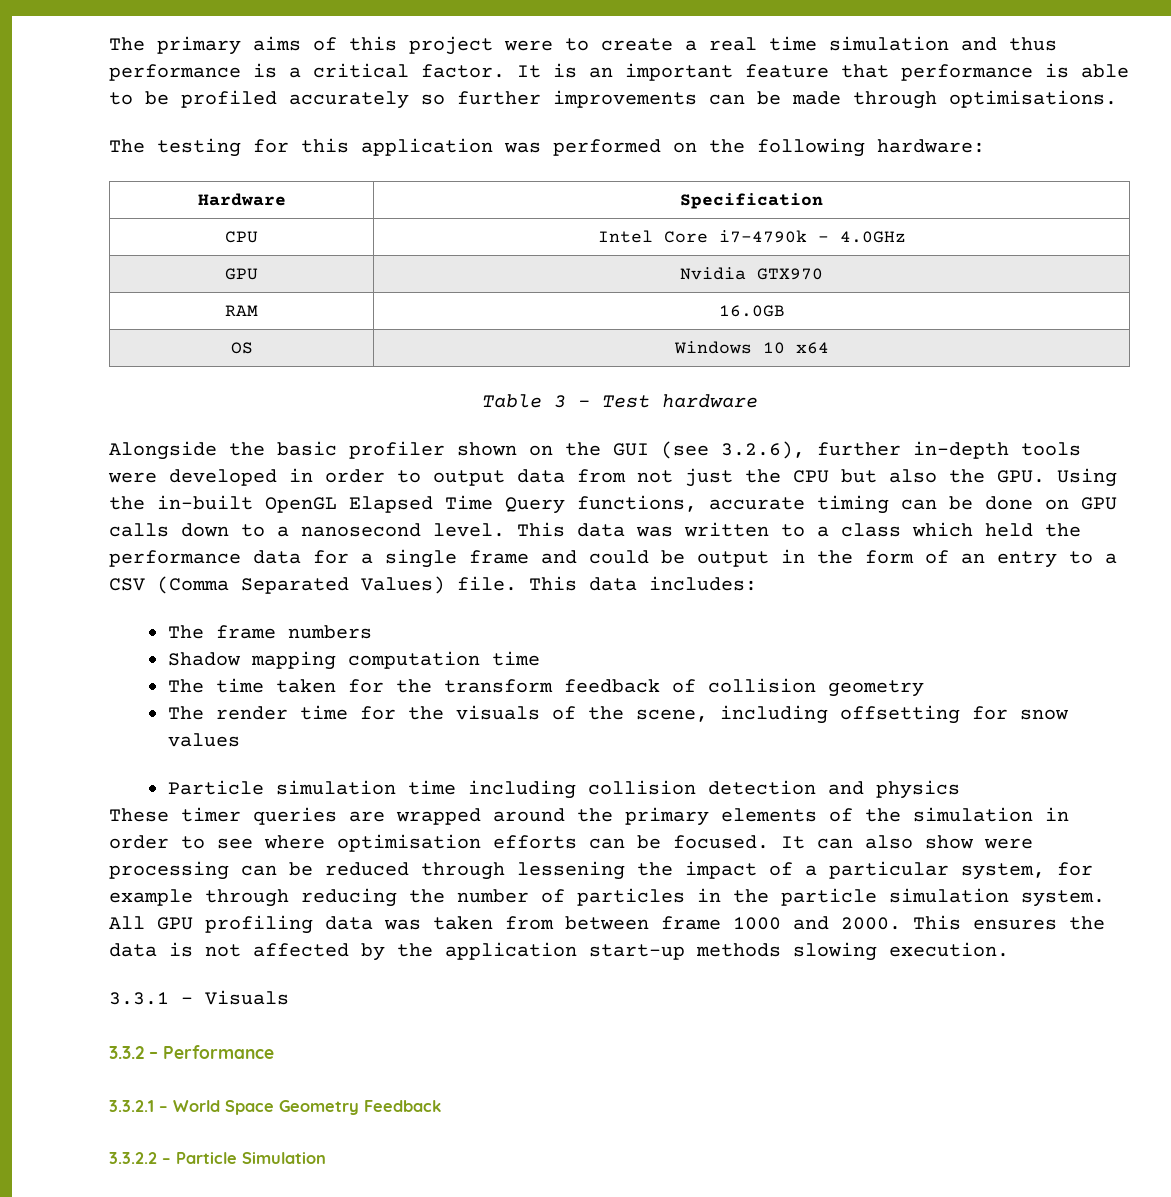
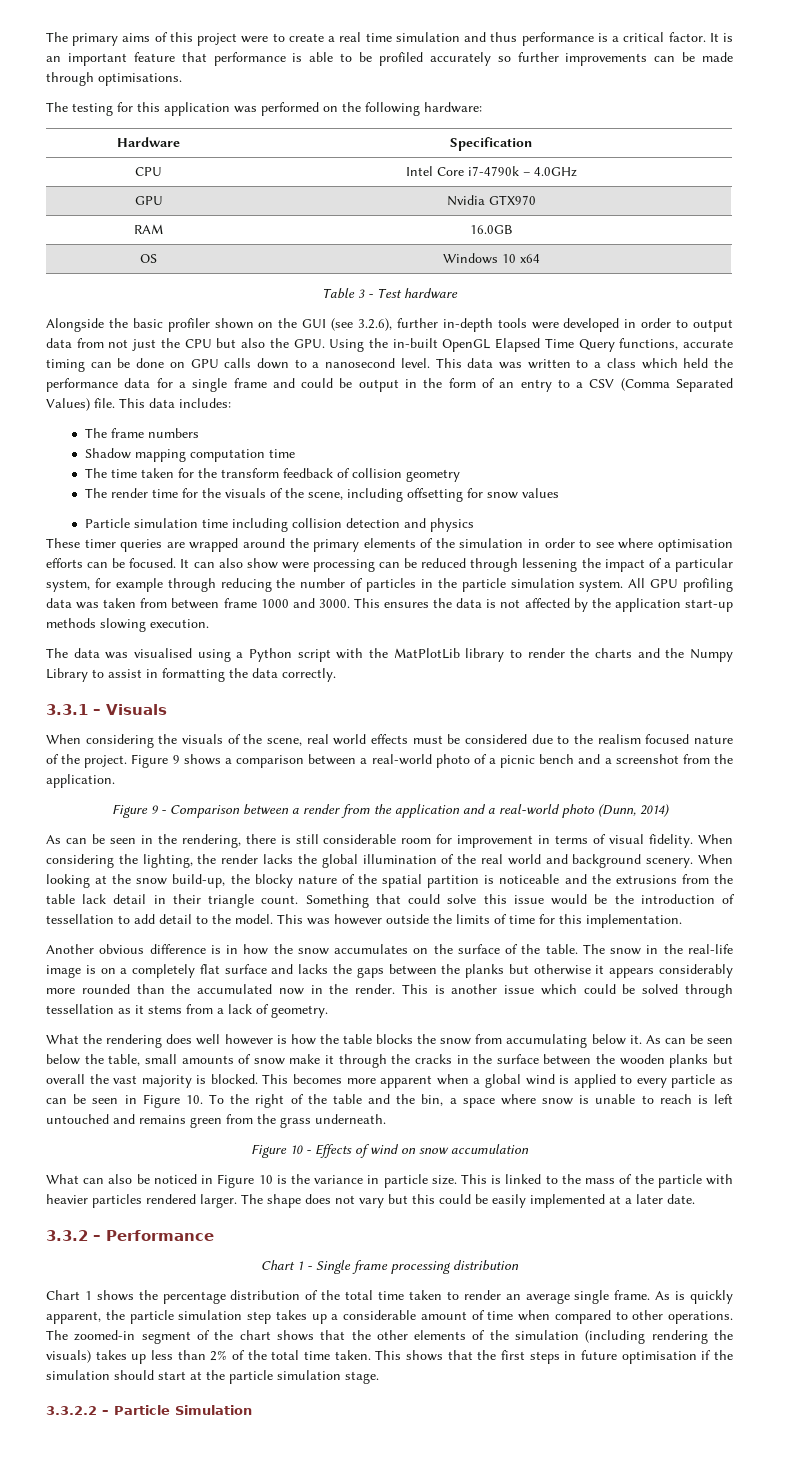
[841,917,901,930] 2000. -> [318,599,350,608] 3000.
[109,990,289,1005] [109,1045,274,1059] [109,1100,441,1115] 3.3.1 – Visuals // 3.3.2 – Performance // 3.3.2.1 – World Space Geometry Feedback -> [46,648,733,662] [46,668,336,682] [46,704,167,715] [46,734,733,748] [46,754,733,768] [46,774,115,788] [111,804,670,818] [46,834,733,848] [46,854,733,868] [46,874,733,888] [46,894,736,908] [46,914,682,928] [46,944,733,955] [46,964,733,978] [46,984,733,998] [46,1004,328,1018] [46,1034,734,1048] [46,1054,734,1068] [46,1074,733,1088] [46,1094,733,1108] [46,1114,386,1128] [251,1144,529,1158] [46,1174,734,1188] [46,1194,695,1208] [46,1230,214,1241] [261,1260,519,1274] [46,1290,734,1304] [46,1310,733,1324] [46,1330,733,1344] [46,1350,733,1364] [46,1370,379,1384] The data was visualised using a Python script with the MatPlotLib library to render the charts and the Numpy Library to assist in formatting the data correctly. // 3.3.1 – Visuals // When considering the visuals of the scene, real world effects must be considered due to the realism focused nature of the project. Figure 9 shows a comparison between a real-world photo of a picnic bench and a screenshot from the application. // Figure 9 - Comparison between a render from the application and a real-world photo (Dunn, 2014) // As can be seen in the rendering, there is still considerable room for improvement in terms of visual fidelity. When considering the lighting, the render lacks the global illumination of the real world and background scenery. When looking at the snow build-up, the blocky nature of the spatial partition is noticeable and the extrusions from the table lack detail in their triangle count. Something that could solve this issue would be the introduction of tessellation to add detail to the model. This was however outside the limits of time for this implementation. // Another obvious difference is in how the snow accumulates on the surface of the table. The snow in the real-life image is on a completely flat surface and lacks the gaps between the planks but otherwise it appears considerably more rounded than the accumulated now in the render. This is another issue which could be solved through tessellation as it stems from a lack of geometry. // What the rendering does well however is how the table blocks the snow from accumulating below it. As can be seen below the table, small amounts of snow make it through the cracks in the surface between the wooden planks but overall the vast majority is blocked. This becomes more apparent when a global wind is applied to every particle as can be seen in Figure 10. To the right of the table and the bin, a space where snow is unable to reach is left untouched and remains green from the grass underneath. // Figure 10 - Effects of wind on snow accumulation // What can also be noticed in Figure 10 is the variance in particle size. This is linked to the mass of the particle with heavier particles rendered larger. The shape does not vary but this could be easily implemented at a later date. // 3.3.2 – Performance // Chart 1 - Single frame processing distribution // Chart 1 shows the percentage distribution of the total time taken to render an average single frame. As is quickly apparent, the particle simulation step takes up a considerable amount of time when compared to other operations. The zoomed-in segment of the chart shows that the other elements of the simulation (including rendering the visuals) takes up less than 2% of the total time taken. This shows that the first steps in future optimisation if the simulation should start at the particle simulation stage.

